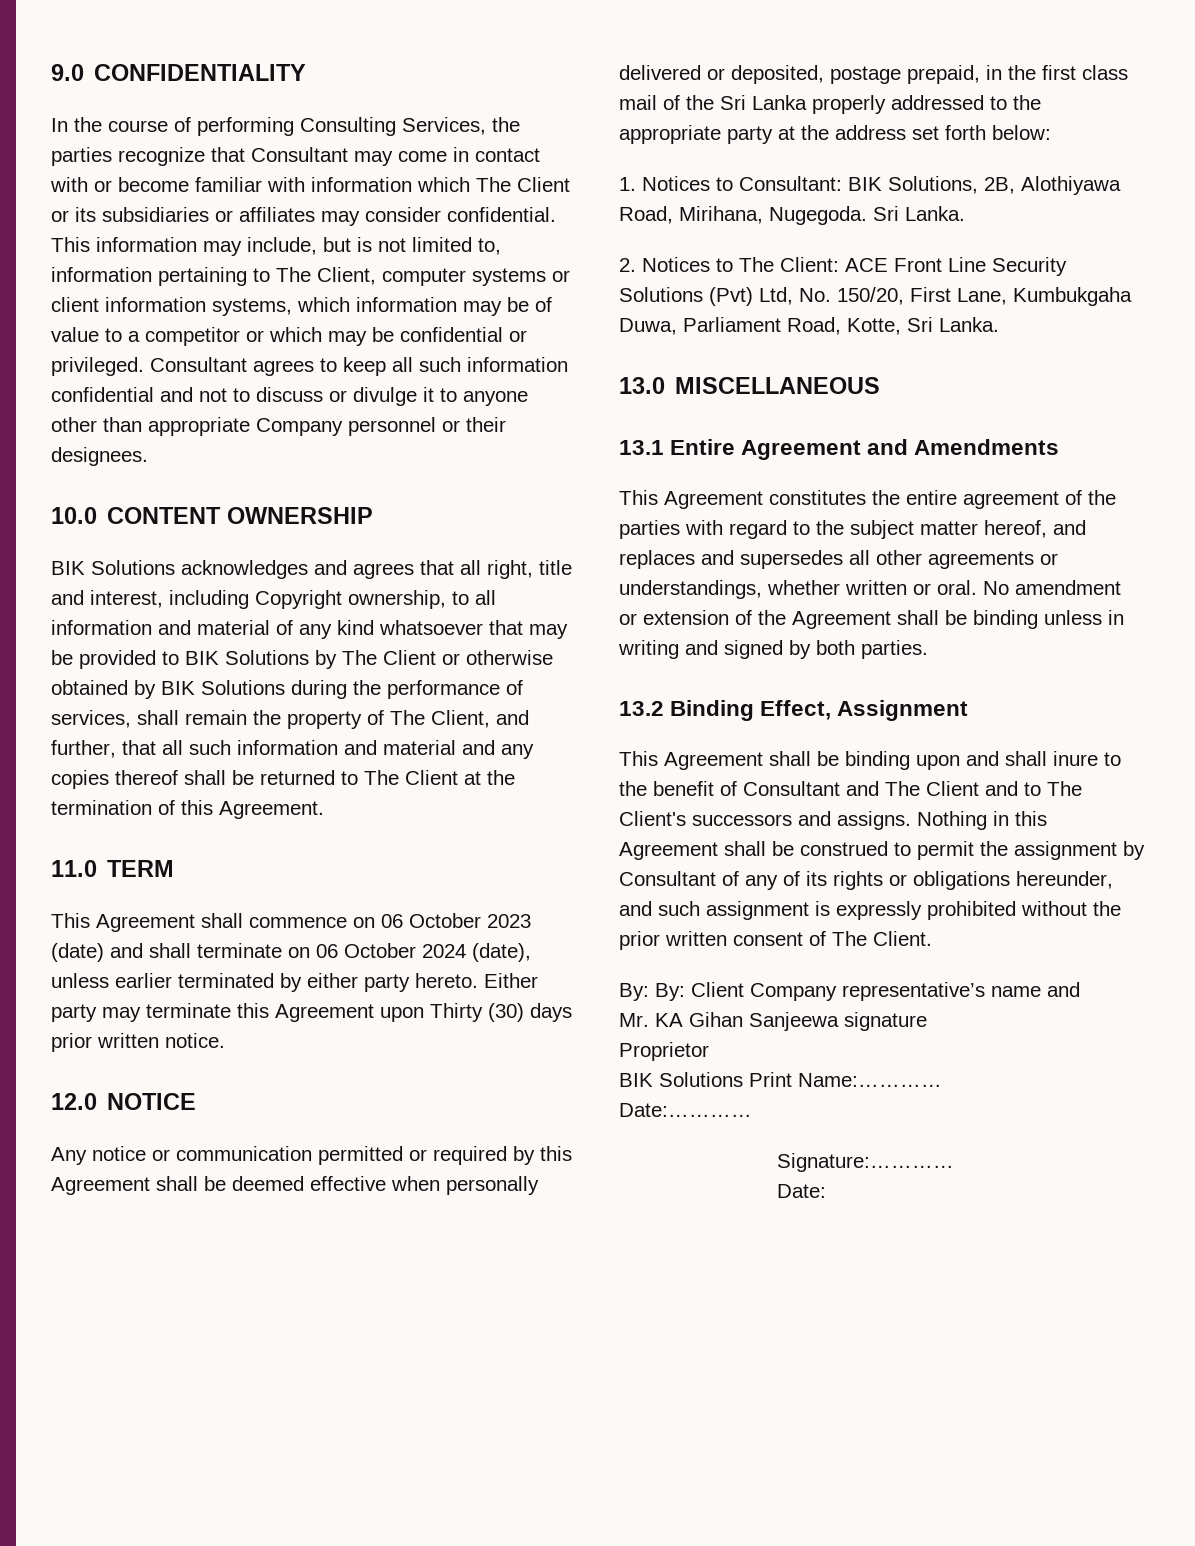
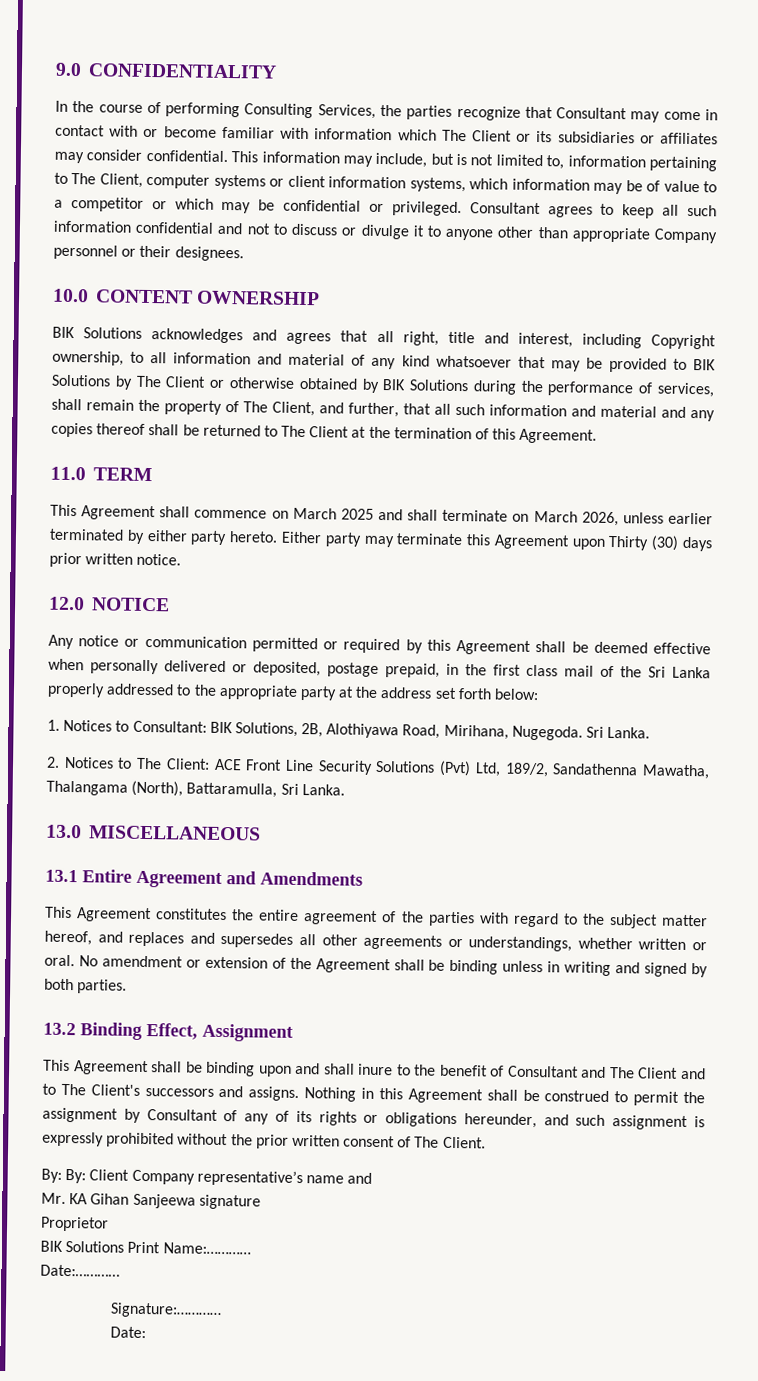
[381,913,531,928] [51,943,531,962] 06 October 2023 (date) and shall terminate on 06 October 2024 (date), -> [292,507,619,527] March 2025 and shall terminate on March 2026,
[799,287,1132,306] [619,317,901,335] No. 150/20, First Lane, Kumbukgaha Duwa, Parliament Road, Kotte, -> [504,762,710,780] [46,780,278,798] 189/2, Sandathenna Mawatha, Thalangama (North), Battaramulla,

